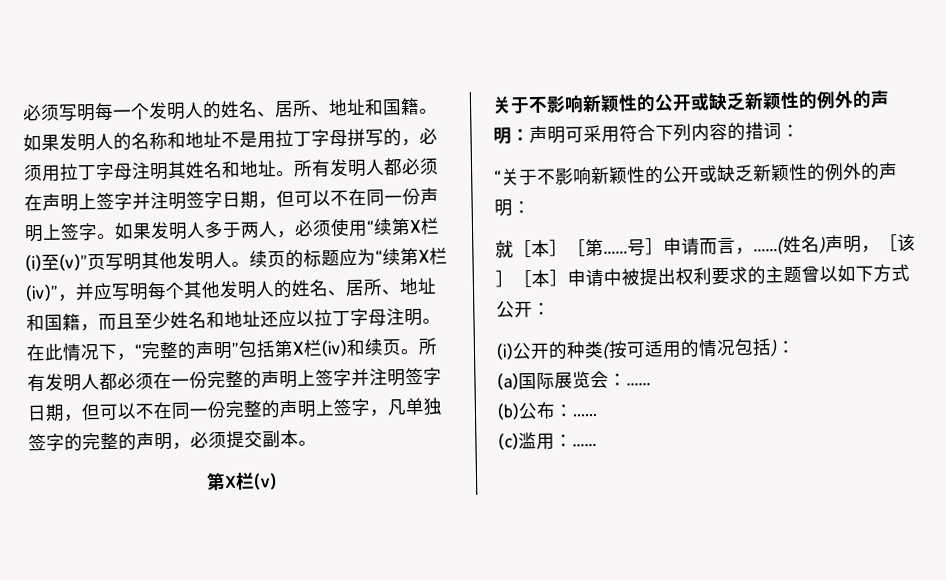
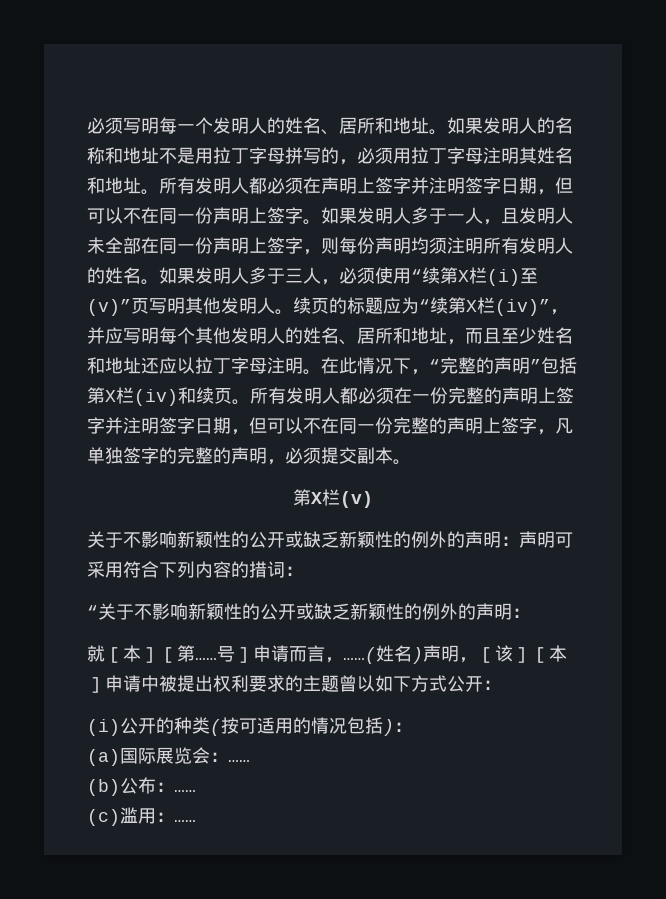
[311,97,420,117] 、地址和国籍 -> [375,117,429,134] 和地址
[240,221,260,238] 两 -> [447,207,573,225] [87,237,573,255] [87,267,303,285] 一人，且发明人未全部在同一份声明上签字，则每份声明均须注明所有发明人的姓名。如果发明人多于三
[381,277,437,296] [26,313,81,332] 、地址和国籍 -> [393,327,447,344] 和地址

